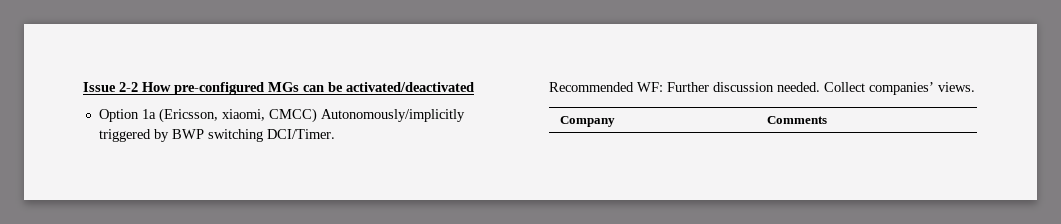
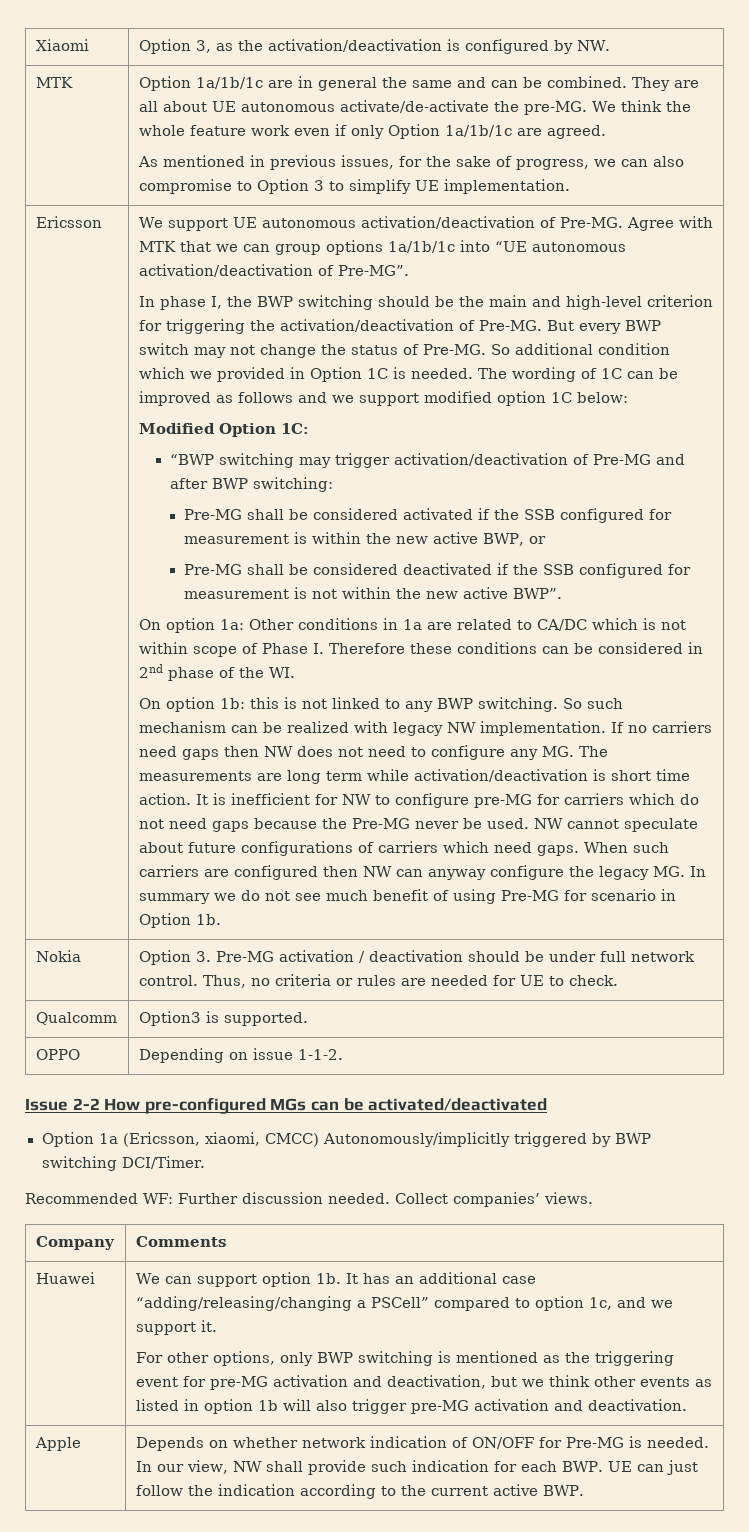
(83, 87) none -> [35,39,89,51] [138,39,610,54] [35,77,73,88] [138,76,699,91] [138,100,691,115] [138,124,606,139] [137,155,684,170] [138,179,570,194] [35,216,102,228] [138,216,713,231] [138,240,626,255] [138,264,409,277] [138,295,713,310] [138,319,661,334] [138,343,670,358] [138,367,678,382] [138,391,628,406] [138,423,309,437] [169,453,685,468] [169,477,333,492] [183,508,672,523] [183,532,546,546] [183,563,691,578] [183,587,562,599] [138,618,686,633] [138,642,703,657] [138,664,295,681] [138,697,623,712] [138,721,712,736] [138,745,608,760] [138,769,690,784] [138,793,699,808] [138,818,698,832] [138,841,669,856] [138,865,706,880] [138,889,676,904] [138,913,221,928] [35,950,81,962] [138,950,695,965] [138,974,618,988] [35,1012,117,1025] [138,1011,308,1026] [35,1049,80,1060] [138,1048,343,1063] Xiaomi | Option 3, as the activation/deactivation is configured by NW. // MTK | Option 1a/1b/1c are in general the same and can be combined. They are all about UE autonomous activate/de-activate the pre-MG. We think the whole feature work even if only Option 1a/1b/1c are agreed. // As mentioned in previous issues, for the sake of progress, we can also compromise to Option 3 to simplify UE implementation. // Ericsson | We support UE autonomous activation/deactivation of Pre-MG. Agree with MTK that we can group options 1a/1b/1c into “UE autonomous activation/deactivation of Pre-MG”. // In phase I, the BWP switching should be the main and high-level criterion for triggering the activation/deactivation of Pre-MG. But every BWP switch may not change the status of Pre-MG. So additional condition which we provided in Option 1C is needed. The wording of 1C can be improved as follows and we support modified option 1C below: // Modified Option 1C: // “BWP switching may trigger activation/deactivation of Pre-MG and after BWP switching: // Pre-MG shall be considered activated if the SSB configured for measurement is within the new active BWP, or // Pre-MG shall be considered deactivated if the SSB configured for measurement is not within the new active BWP”. // On option 1a: Other conditions in 1a are related to CA/DC which is not within scope of Phase I. Therefore these conditions can be considered in 2nd phase of the WI. // On option 1b: this is not linked to any BWP switching. So such mechanism can be realized with legacy NW implementation. If no carriers need gaps then NW does not need to configure any MG. The measurements are long term while activation/deactivation is short time action. It is inefficient for NW to configure pre-MG for carriers which do not need gaps because the Pre-MG never be used. NW cannot speculate about future configurations of carriers which need gaps. When such carriers are configured then NW can anyway configure the legacy MG. In summary we do not see much benefit of using Pre-MG for scenario in Option 1b. // Nokia | Option 3. Pre-MG activation / deactivation should be under full network control. Thus, no criteria or rules are needed for UE to check. // Qualcomm | Option3 is supported. // OPPO | Depending on issue 1-1-2. //
(828, 120) none -> [35,1272,95,1284] [135,1272,536,1287] [135,1296,673,1311] [135,1320,217,1335] [135,1351,674,1366] [135,1375,712,1390] [135,1399,687,1414] [34,1437,81,1451] [135,1436,709,1451] [135,1460,698,1475] [135,1484,584,1499] // Huawei | We can support option 1b. It has an additional case “adding/releasing/changing a PSCell” compared to option 1c, and we support it. // For other options, only BWP switching is mentioned as the triggering event for pre-MG activation and deactivation, but we think other events as listed in option 1b will also trigger pre-MG activation and deactivation. // Apple | Depends on whether network indication of ON/OFF for Pre-MG is needed. In our view, NW shall provide such indication for each BWP. UE can just follow the indication according to the current active BWP.

